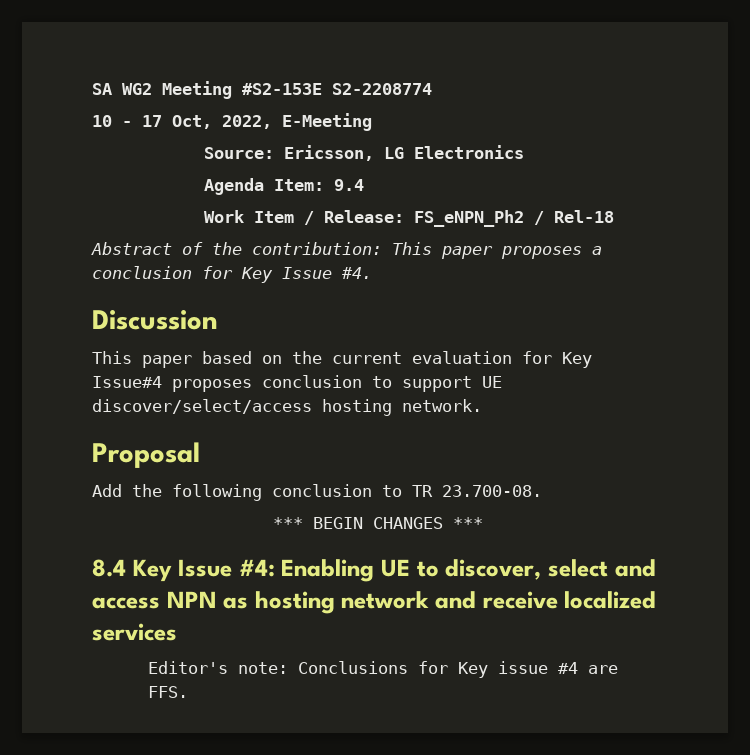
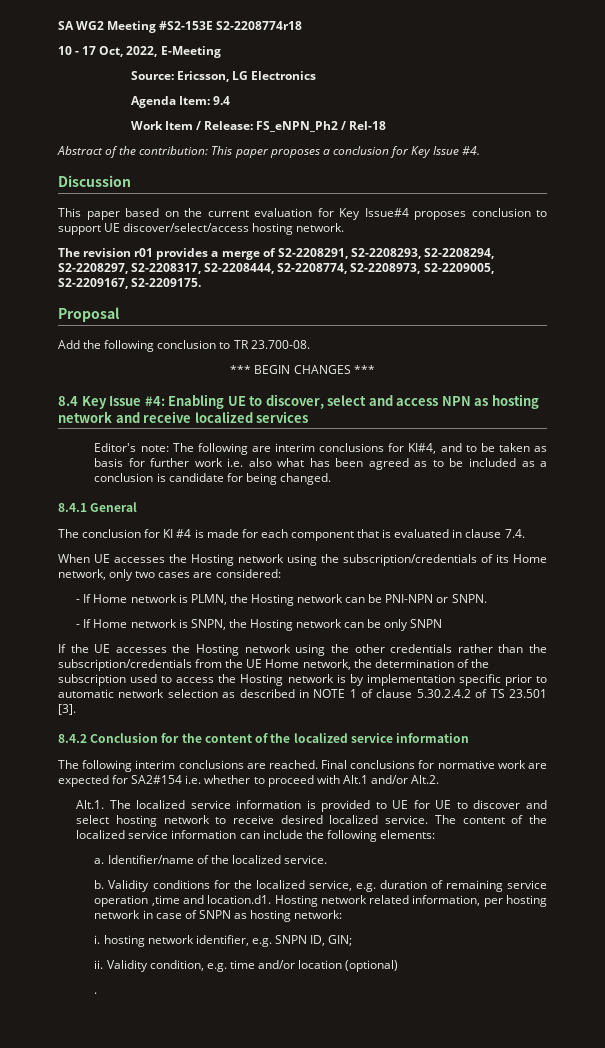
[332,83,432,95] S2-2208774 -> [216,21,303,30] S2-2208774r18
(482, 405) none -> [58,248,494,260] [58,263,494,274] [58,278,202,289] // The revision r01 provides a merge of S2-2208291, S2-2208293, S2-2208294, S2-2208297, S2-2208317, S2-2208444, S2-2208774, S2-2208973, S2-2209005, S2-2209167, S2-2209175.
[298,661,619,678] [148,686,189,698] Conclusions for Key issue #4 are FFS. -> [172,443,548,455] [94,458,547,470] [94,473,331,485] [58,502,138,512] [58,529,525,541] [58,554,547,566] [58,569,281,581] [76,594,487,606] [76,619,443,631] [58,644,548,656] [58,659,489,671] [58,674,547,686] [58,689,547,698] [58,704,76,715] [58,733,470,743] [58,760,547,772] [58,775,440,787] [76,800,547,812] [76,815,547,827] [76,830,435,842] [94,855,327,864] [94,880,547,892] [94,895,547,907] [94,910,343,922] [94,935,353,947] [94,960,399,972] [94,992,98,994] The following are interim conclusions for KI#4, and to be taken as basis for further work i.e. also what has been agreed as to be included as a conclusion is candidate for being changed. // 8.4.1 General // The conclusion for KI #4 is made for each component that is evaluated in clause 7.4. // When UE accesses the Hosting network using the subscription/credentials of its Home network, only two cases are considered: // - If Home network is PLMN, the Hosting network can be PNI-NPN or SNPN. // - If Home network is SNPN, the Hosting network can be only SNPN // If the UE accesses the Hosting network using the other credentials rather than the subscription/credentials from the UE Home network, the determination of the subscription used to access the Hosting network is by implementation specific prior to automatic network selection as described in NOTE 1 of clause 5.30.2.4.2 of TS 23.501 [3]. // 8.4.2 Conclusion for the content of the localized service information // The following interim conclusions are reached. Final conclusions for normative work are expected for SA2#154 i.e. whether to proceed with Alt.1 and/or Alt.2. // Alt.1. The localized service information is provided to UE for UE to discover and select hosting network to receive desired localized service. The content of the localized service information can include the following elements: // a. Identifier/name of the localized service. // b. Validity conditions for the localized service, e.g. duration of remaining service operation ,time and location.d1. Hosting network related information, per hosting network in case of SNPN as hosting network: // i. hosting network identifier, e.g. SNPN ID, GIN; // ii. Validity condition, e.g. time and/or location (optional) // .

